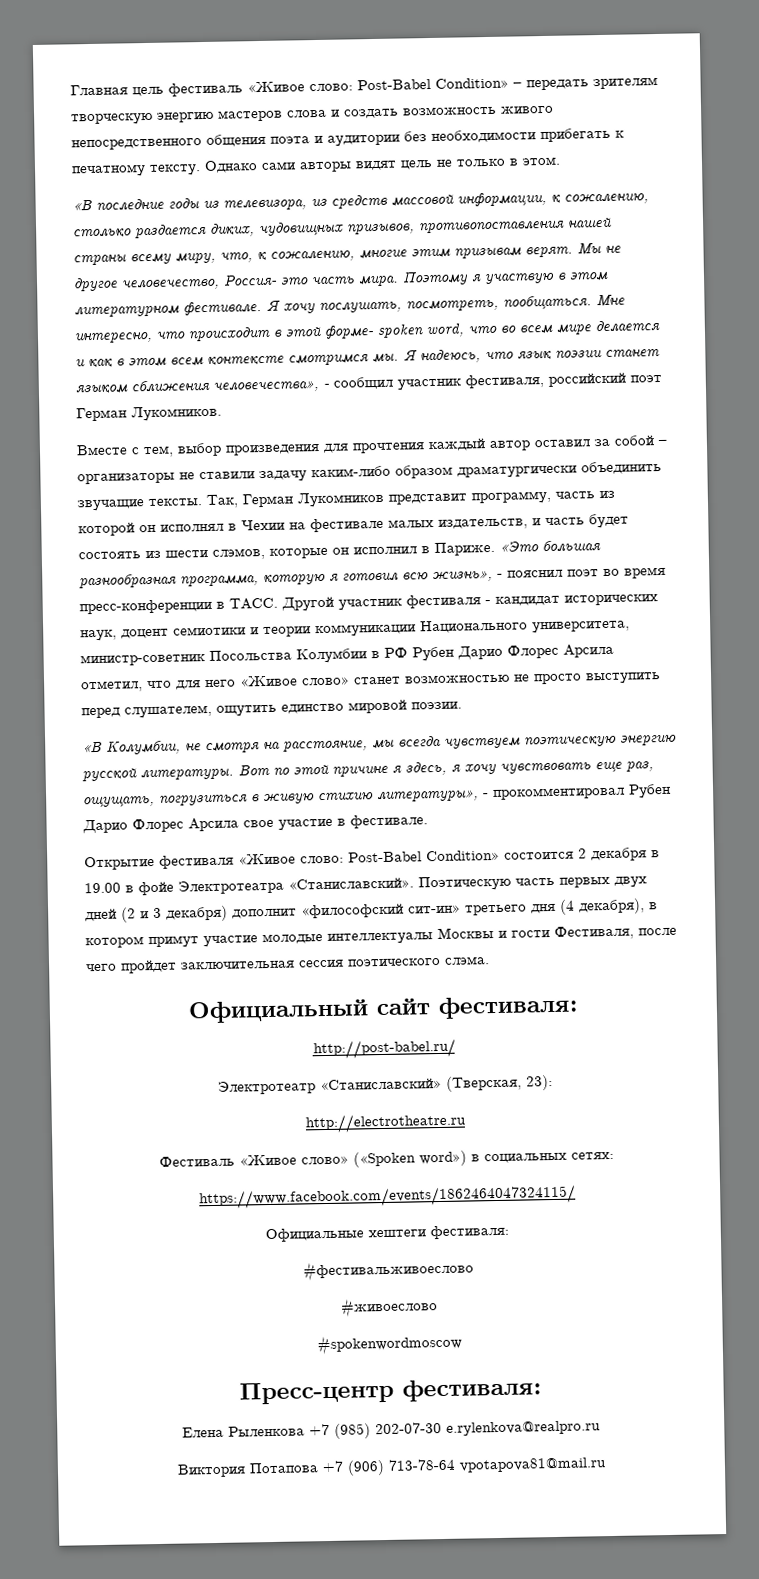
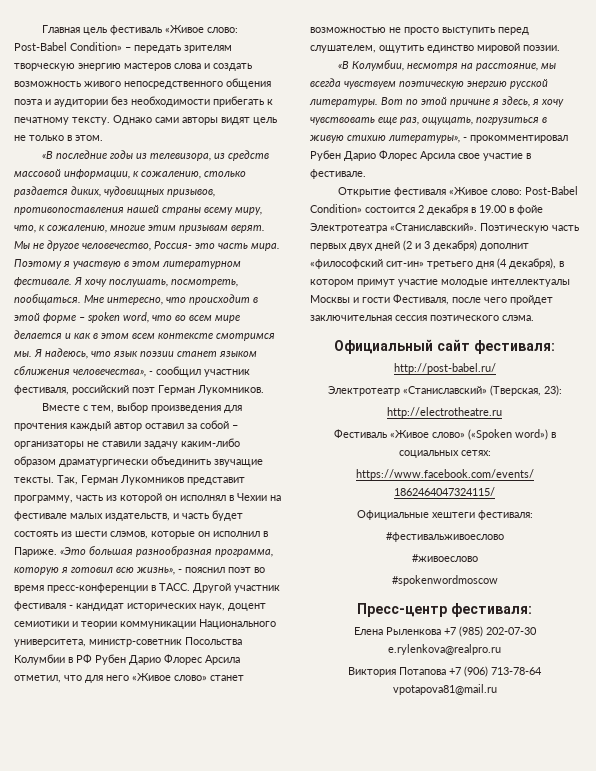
[324,325,375,340] форме- -> [43,313,85,323] форме –
[185,742,260,755] не смотря -> [407,63,459,71] несмотря

